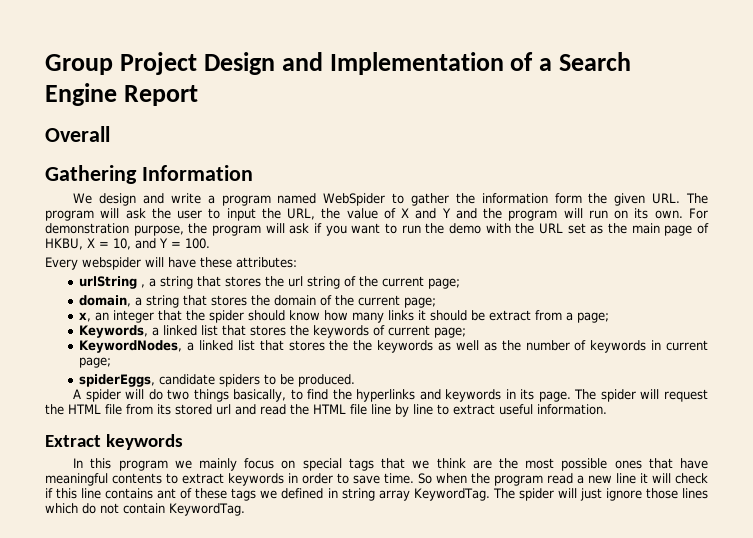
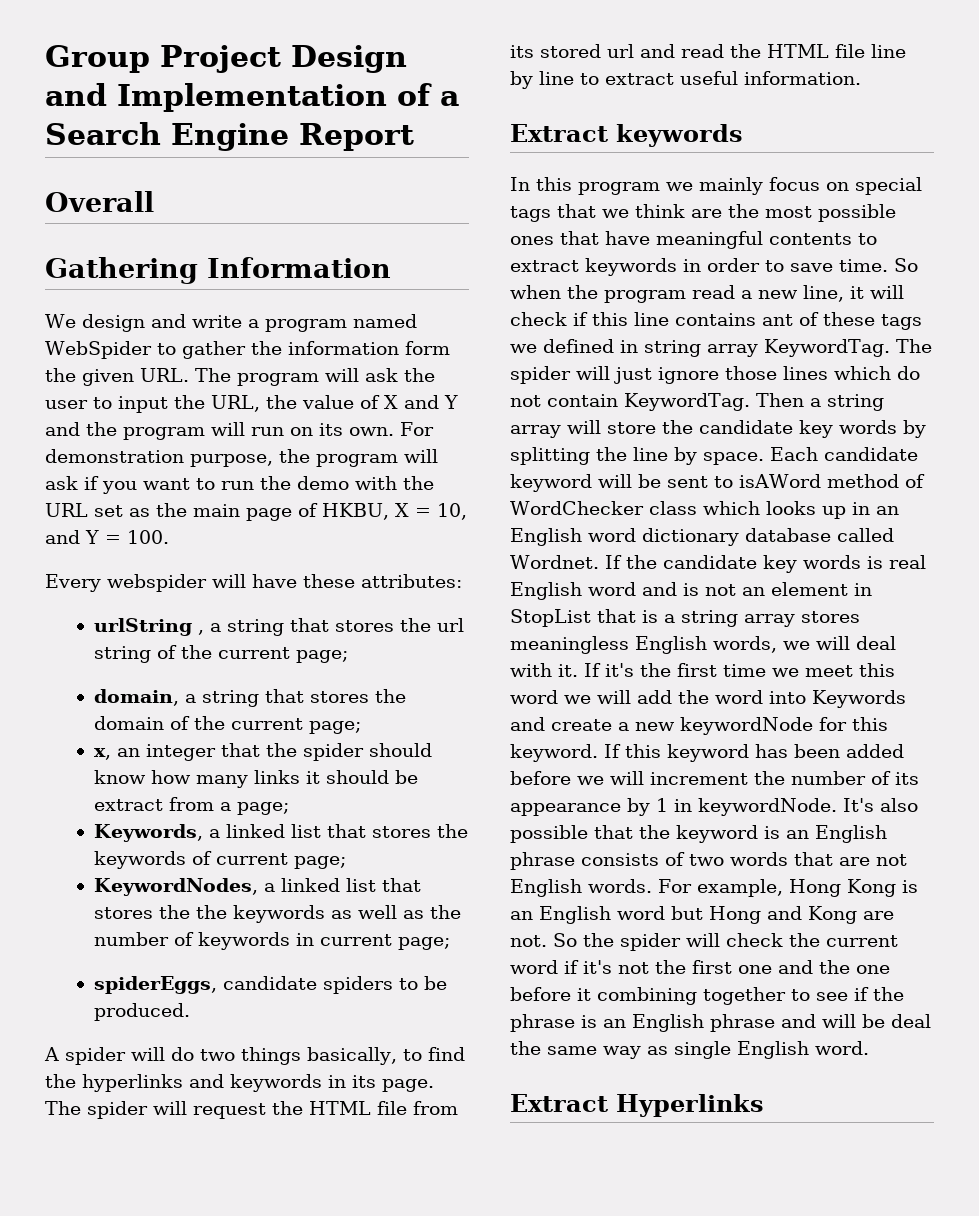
[616,473,636,484] line -> [803,285,844,302] line,
(245, 509) none -> [755,393,884,411] [510,420,926,438] [510,447,918,465] [510,474,925,492] [510,501,899,519] [510,528,894,546] [510,555,926,573] [510,582,872,600] [510,609,860,627] [510,636,896,654] [510,663,895,677] [510,690,906,708] [510,717,888,735] [510,744,904,762] [510,771,919,785] [510,798,918,816] [510,825,887,843] [510,852,907,870] [510,879,918,897] [510,906,894,924] [510,933,898,951] [510,960,890,974] [510,987,904,1005] [510,1014,931,1032] [510,1041,869,1059] [510,1094,764,1117] Then a string array will store the candidate key words by splitting the line by space. Each candidate keyword will be sent to isAWord method of WordChecker class which looks up in an English word dictionary database called Wordnet. If the candidate key words is real English word and is not an element in StopList that is a string array stores meaningless English words, we will deal with it. If it's the first time we meet this word we will add the word into Keywords and create a new keywordNode for this keyword. If this keyword has been added before we will increment the number of its appearance by 1 in keywordNode. It's also possible that the keyword is an English phrase consists of two words that are not English words. For example, Hong Kong is an English word but Hong and Kong are not. So the spider will check the current word if it's not the first one and the one before it combining together to see if the phrase is an English phrase and will be deal the same way as single English word. // Extract Hyperlinks

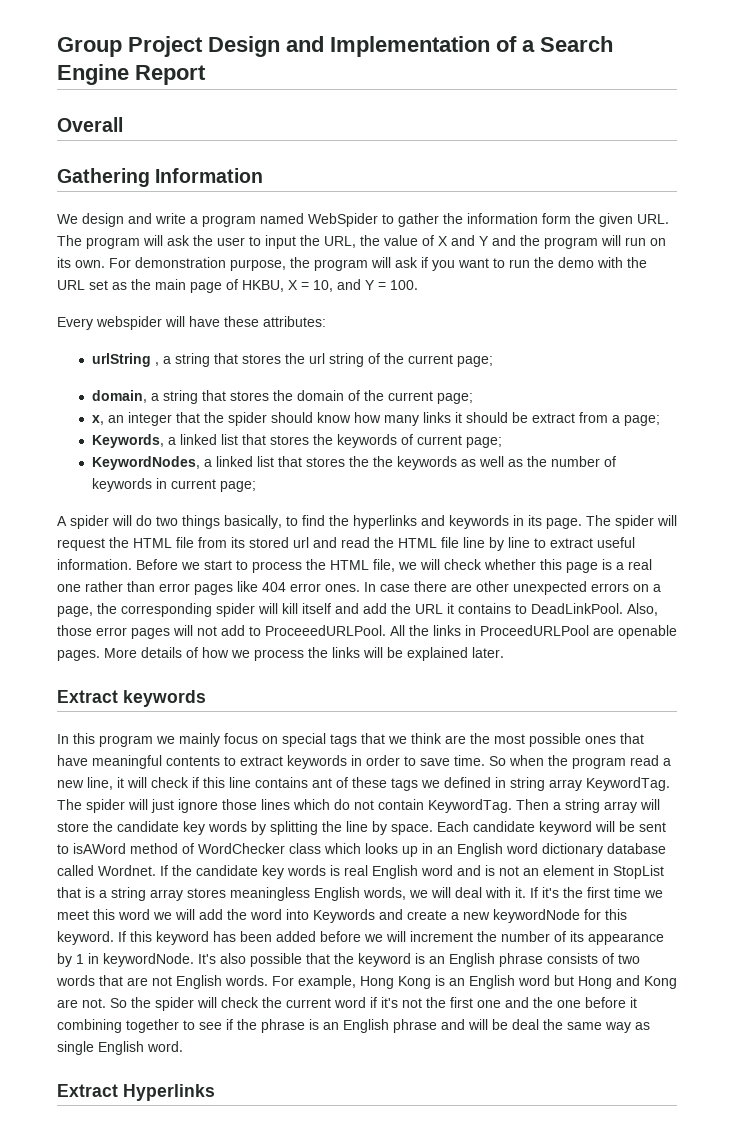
[94,976,448,994] [94,1003,191,1021] // spiderEggs, candidate spiders to be produced. -> (256, 486) none
(861, 78) none -> [136,559,652,573] [57,581,661,595] [57,603,658,617] [57,625,677,639] [57,647,504,661] Before we start to process the HTML file, we will check whether this page is a real one rather than error pages like 404 error ones. In case there are other unexpected errors on a page, the corresponding spider will kill itself and add the URL it contains to DeadLinkPool. Also, those error pages will not add to ProceeedURLPool. All the links in ProceedURLPool are openable pages. More details of how we process the links will be explained later.

